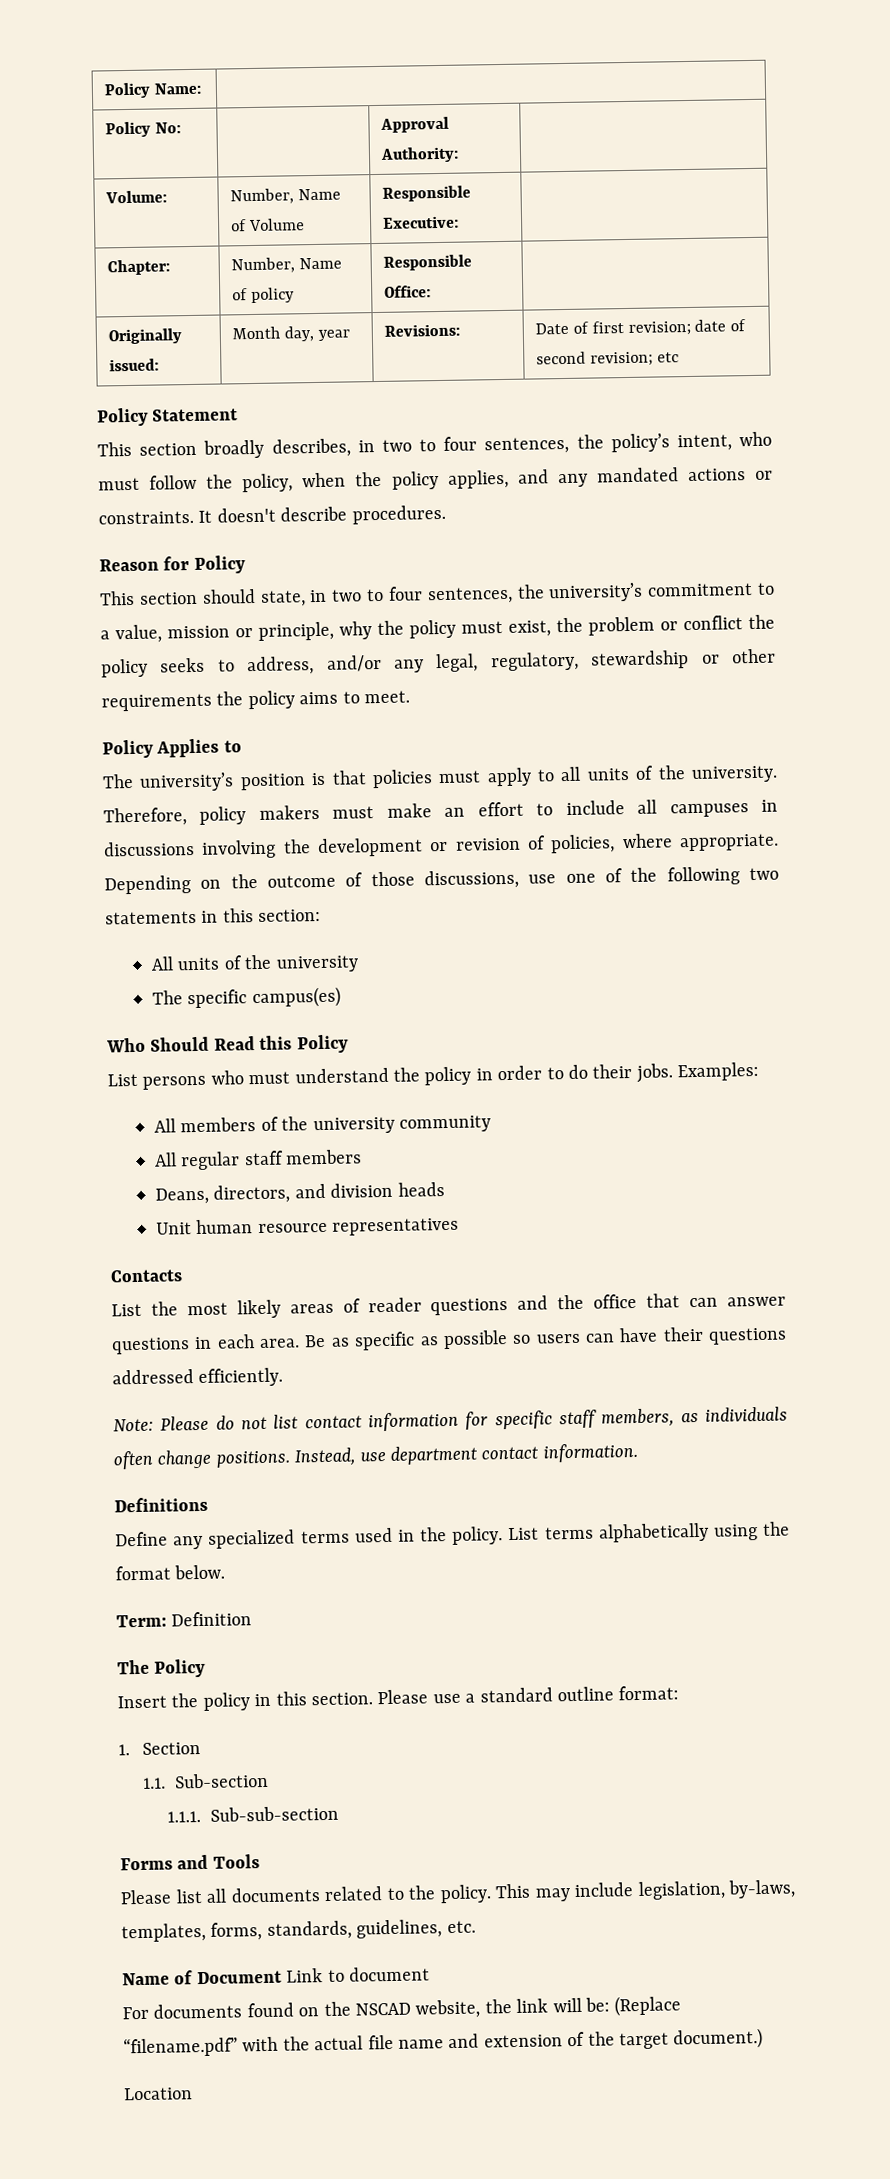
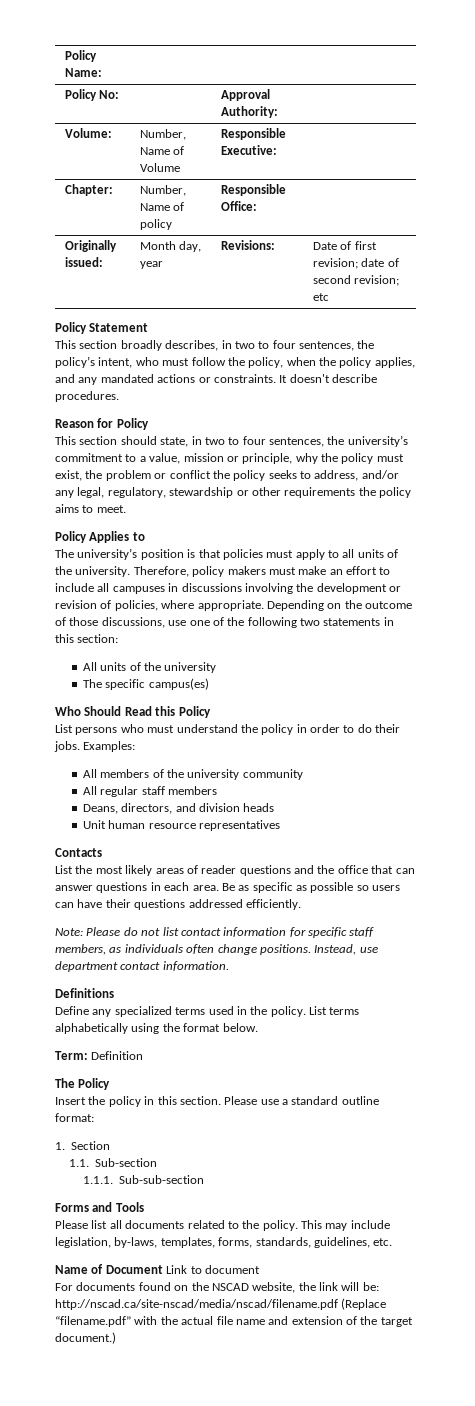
(610, 2004) none -> [55,1299,338,1310] http://nscad.ca/site-nscad/media/nscad/filename.pdf
[123,2087,193,2101] // Location -> (116, 1338) none

